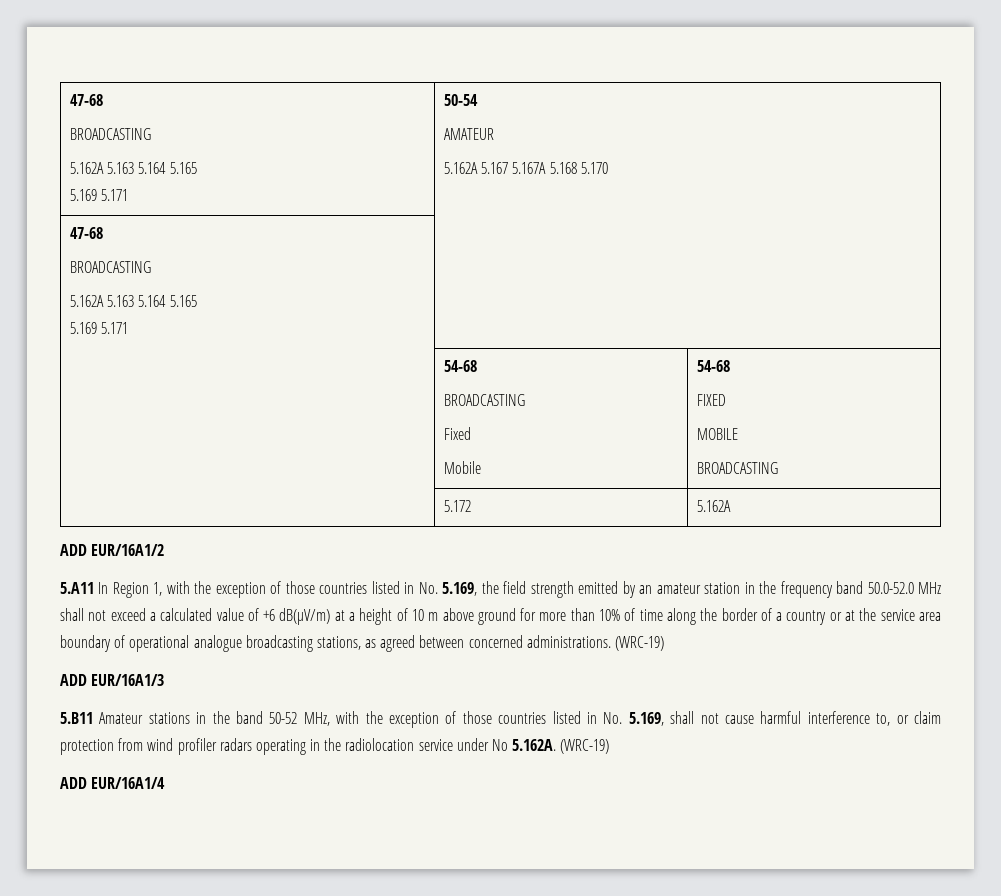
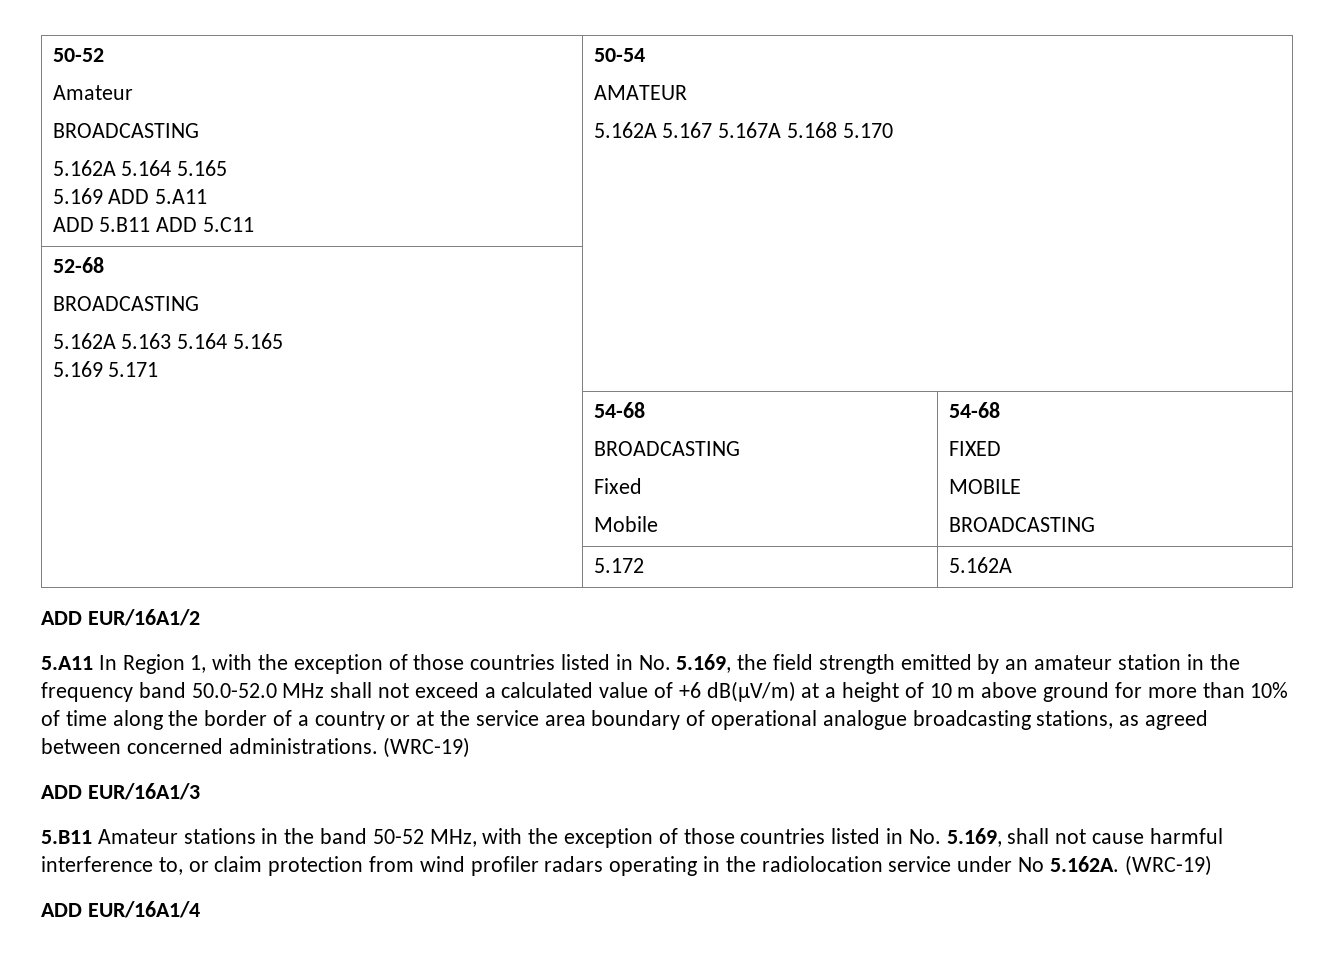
[70,94,104,106] [70,128,152,140] [70,162,197,174] [70,189,129,201] 47-68 // BROADCASTING // 5.162A 5.163 5.164 5.165 // 5.169 5.171 -> [52,48,104,62] [52,85,133,100] [52,123,199,138] [52,160,228,176] [52,188,208,204] [52,217,255,232] 50-52 // Amateur // BROADCASTING // 5.162A 5.164 5.165 // 5.169 ADD 5.A11 // ADD 5.B11 ADD 5.C11
[70,227,104,239] 47-68 -> [52,257,104,273] 52-68

